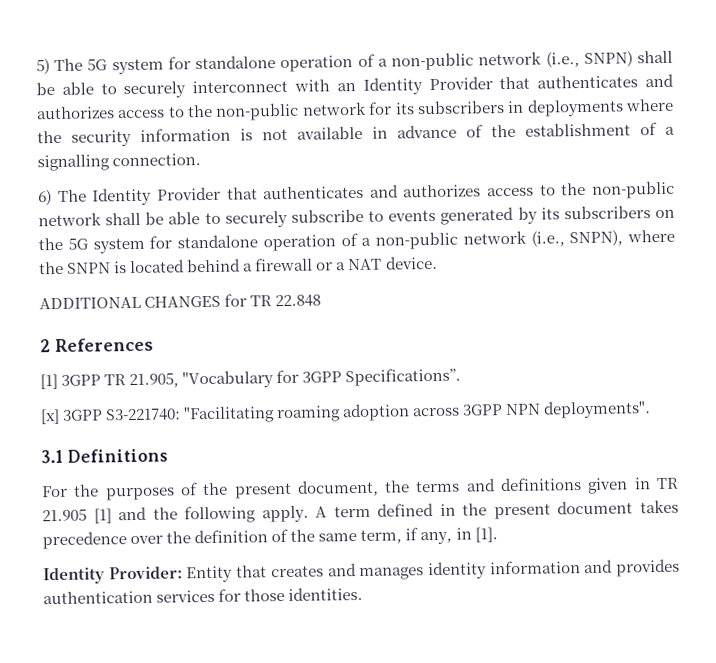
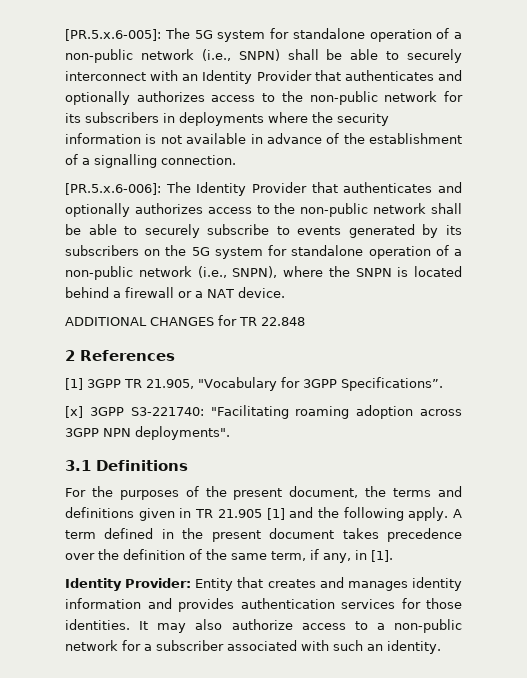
[36,58,50,75] 5) -> [65,29,161,41] [PR.5.x.6-005]:
(675, 80) none -> [65,91,130,105] optionally
[38,189,52,206] 6) -> [65,183,161,195] [PR.5.x.6-006]:
(399, 191) none -> [65,203,130,217] optionally
(364, 593) none -> [139,619,462,633] [65,640,441,654] It may also authorize access to a non-public network for a subscriber associated with such an identity.

